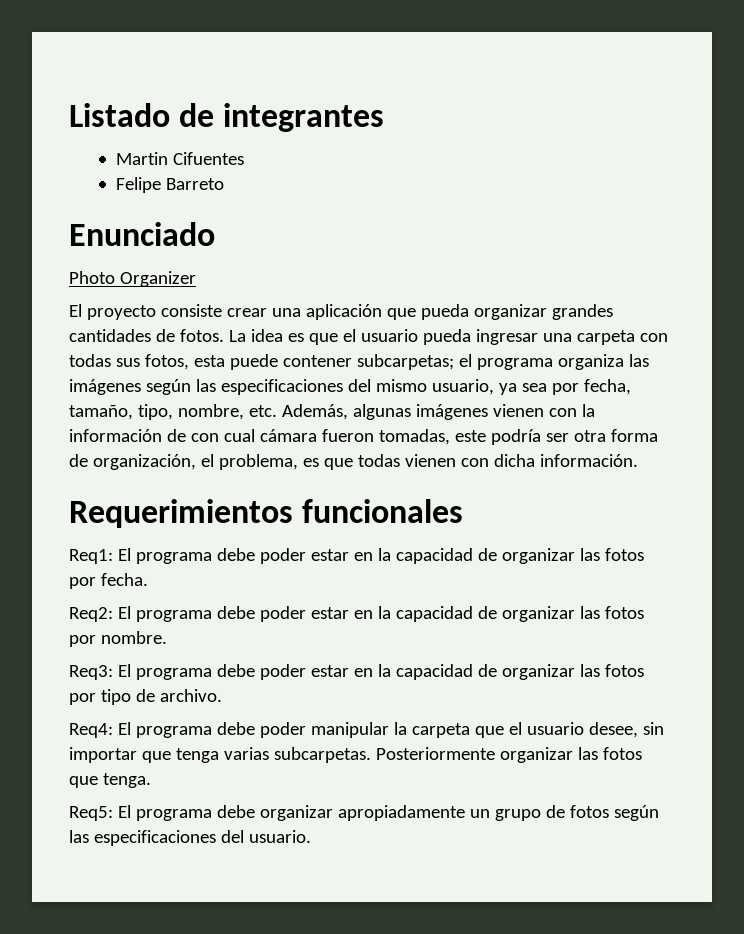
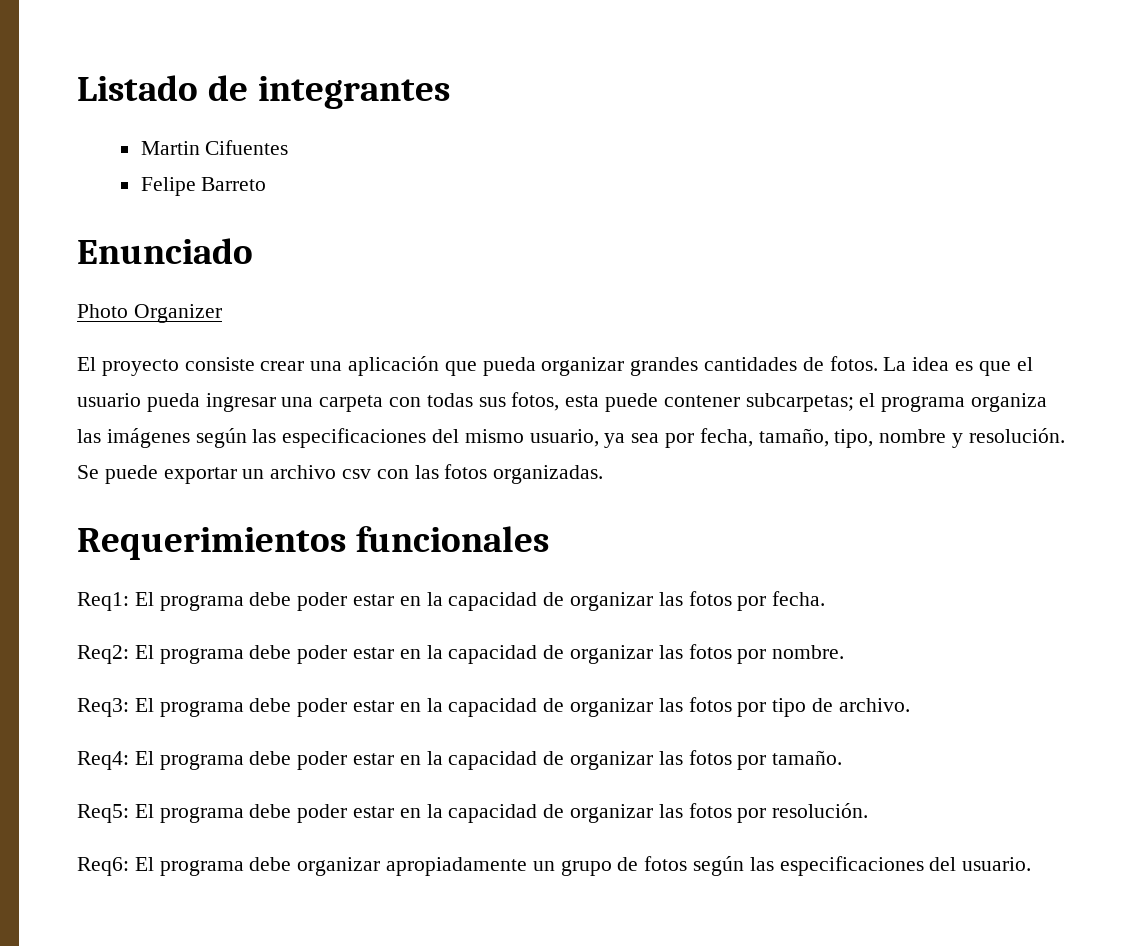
[177,404,595,420] [69,429,658,445] [69,454,638,470] nombre, etc. Además, algunas imágenes vienen con la información de con cual cámara fueron tomadas, este podría ser otra forma de organización, el problema, es que todas vienen con dicha información. -> [879,428,1065,448] [77,464,604,484] nombre y resolución. Se puede exportar un archivo csv con las fotos organizadas.
[310,722,664,738] [69,747,642,763] [69,773,151,788] manipular la carpeta que el usuario desee, sin importar que tenga varias subcarpetas. Posteriormente organizar las fotos que tenga. -> [353,750,843,770] estar en la capacidad de organizar las fotos por tamaño.
(255, 811) none -> [297,803,869,823] [77,857,292,876] poder estar en la capacidad de organizar las fotos por resolución. // Req6: El programa debe

